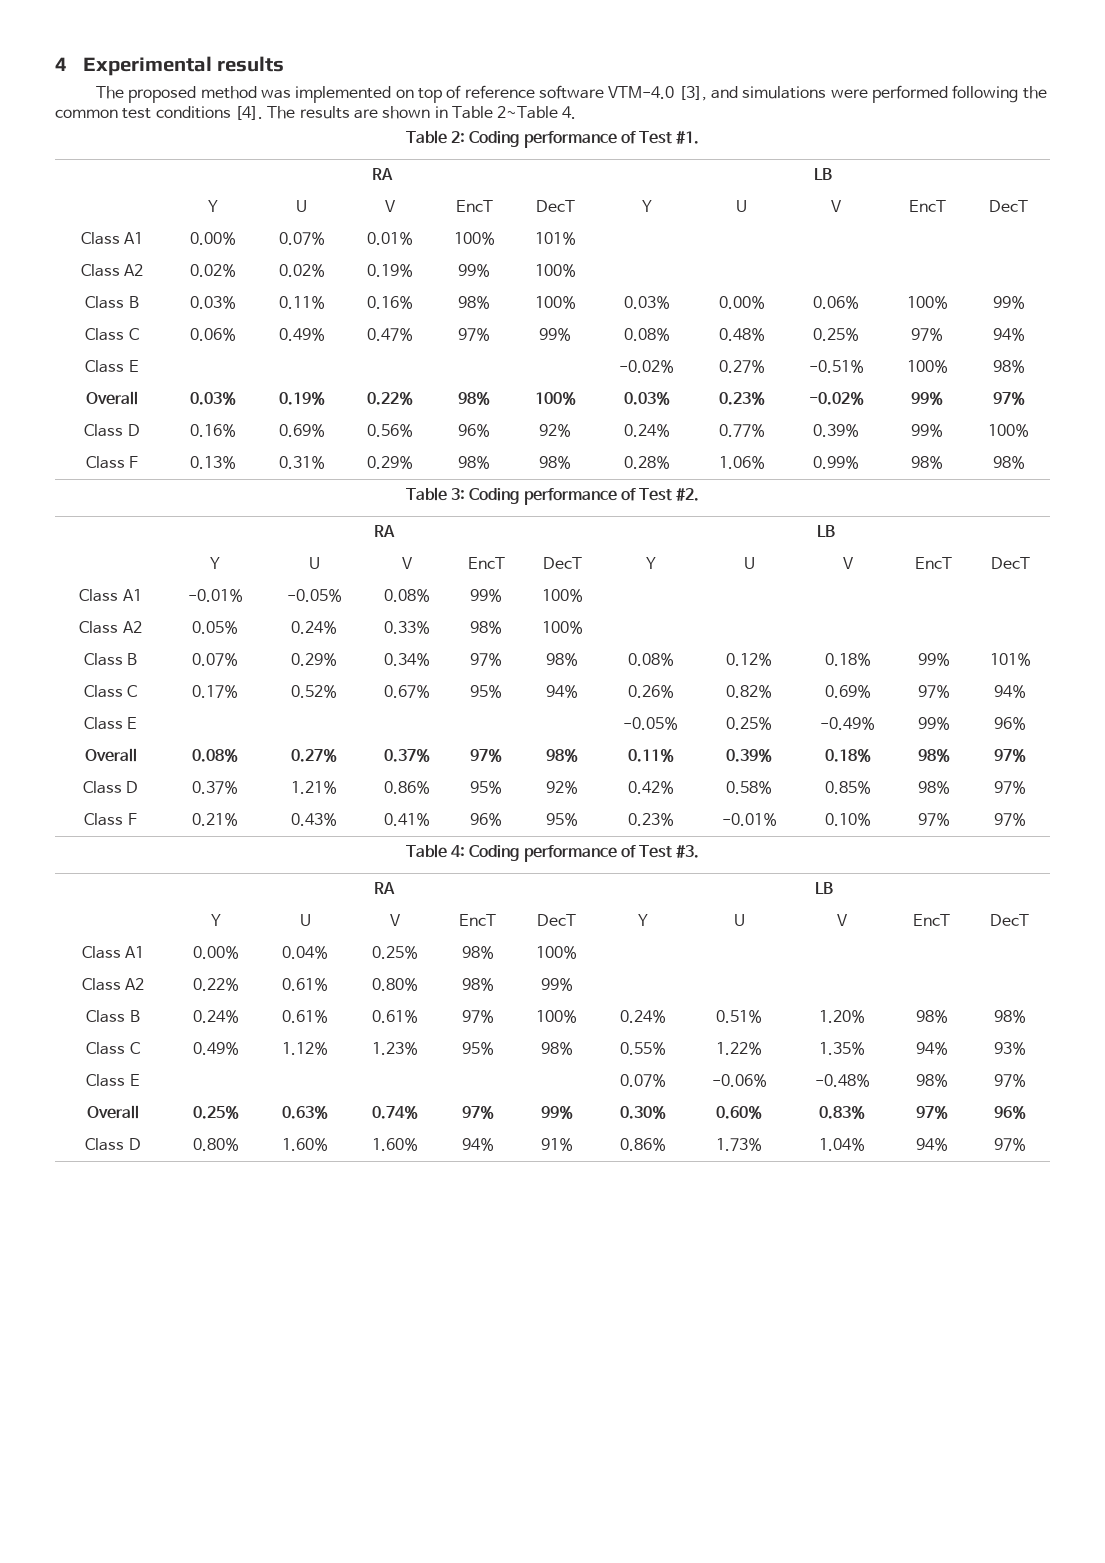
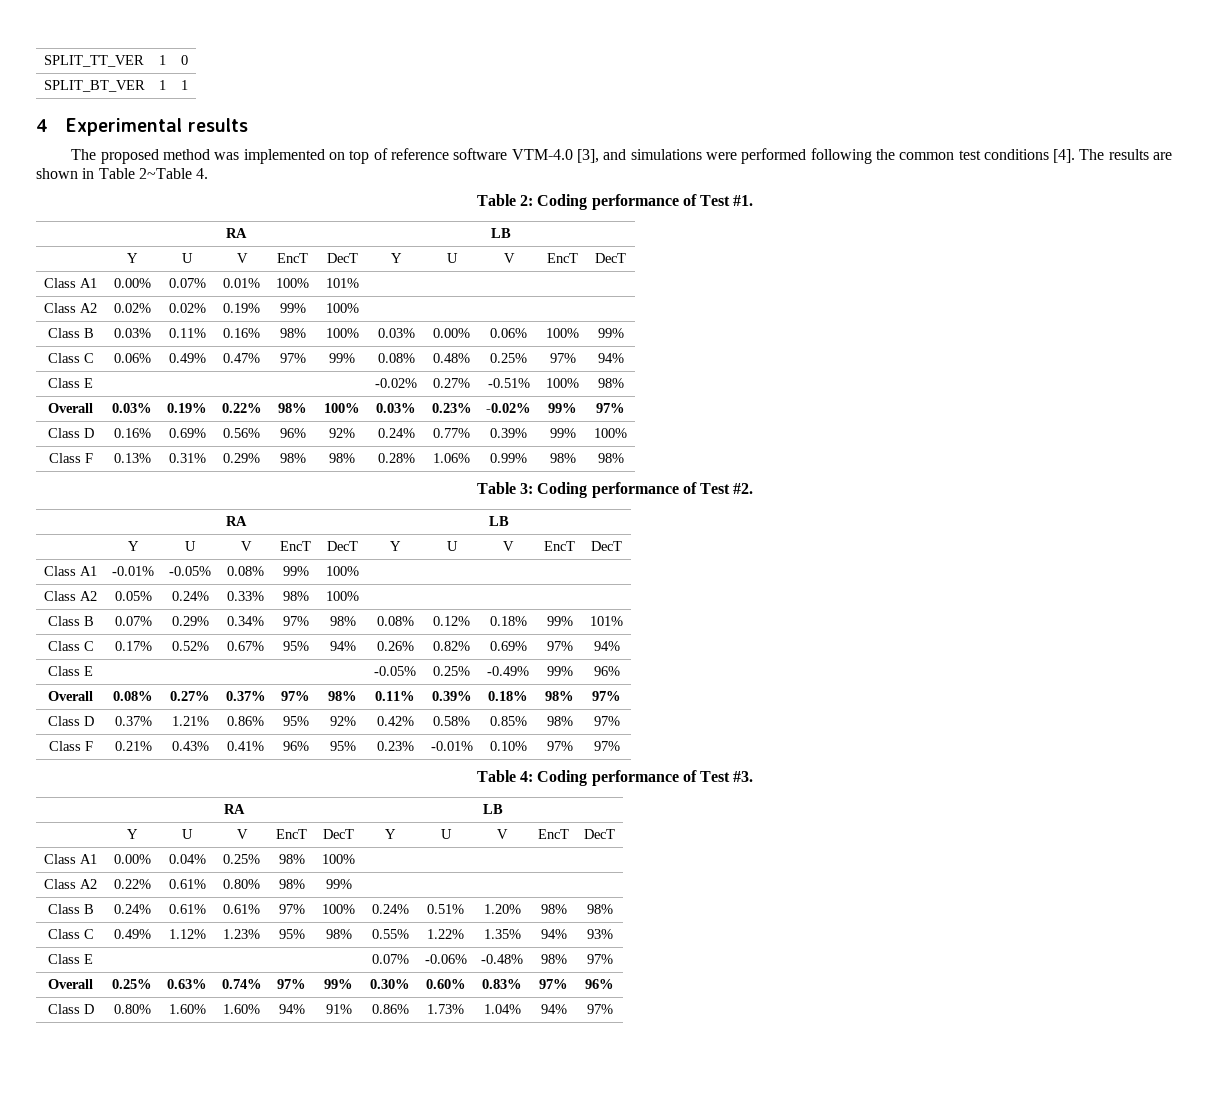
(55, 64) none -> [44,55,144,67] [159,55,166,65] [181,55,188,65] [43,80,145,92] [159,80,166,90] [181,80,188,90] SPLIT_TT_VER | 1 | 0 // SPLIT_BT_VER | 1 | 1 //

